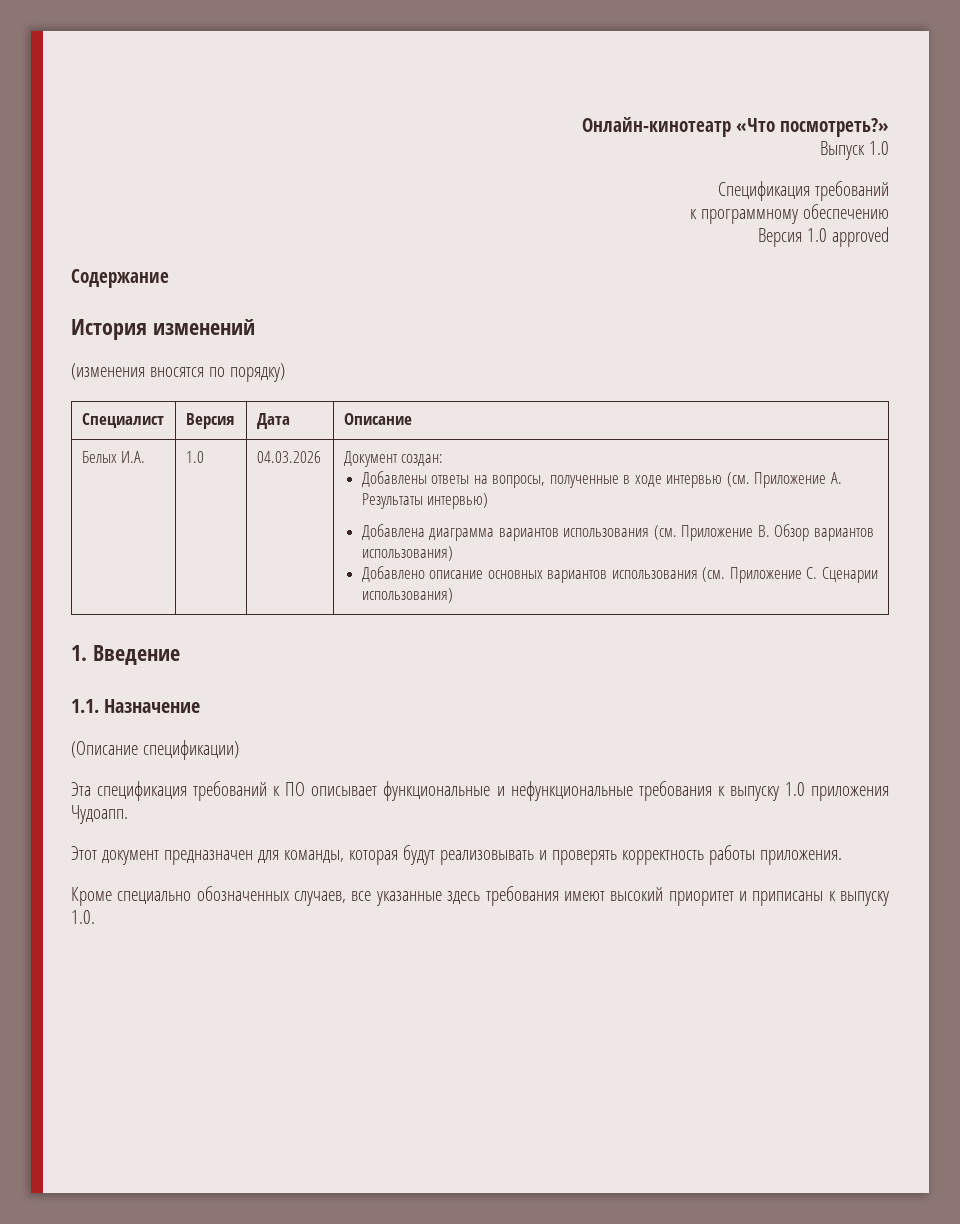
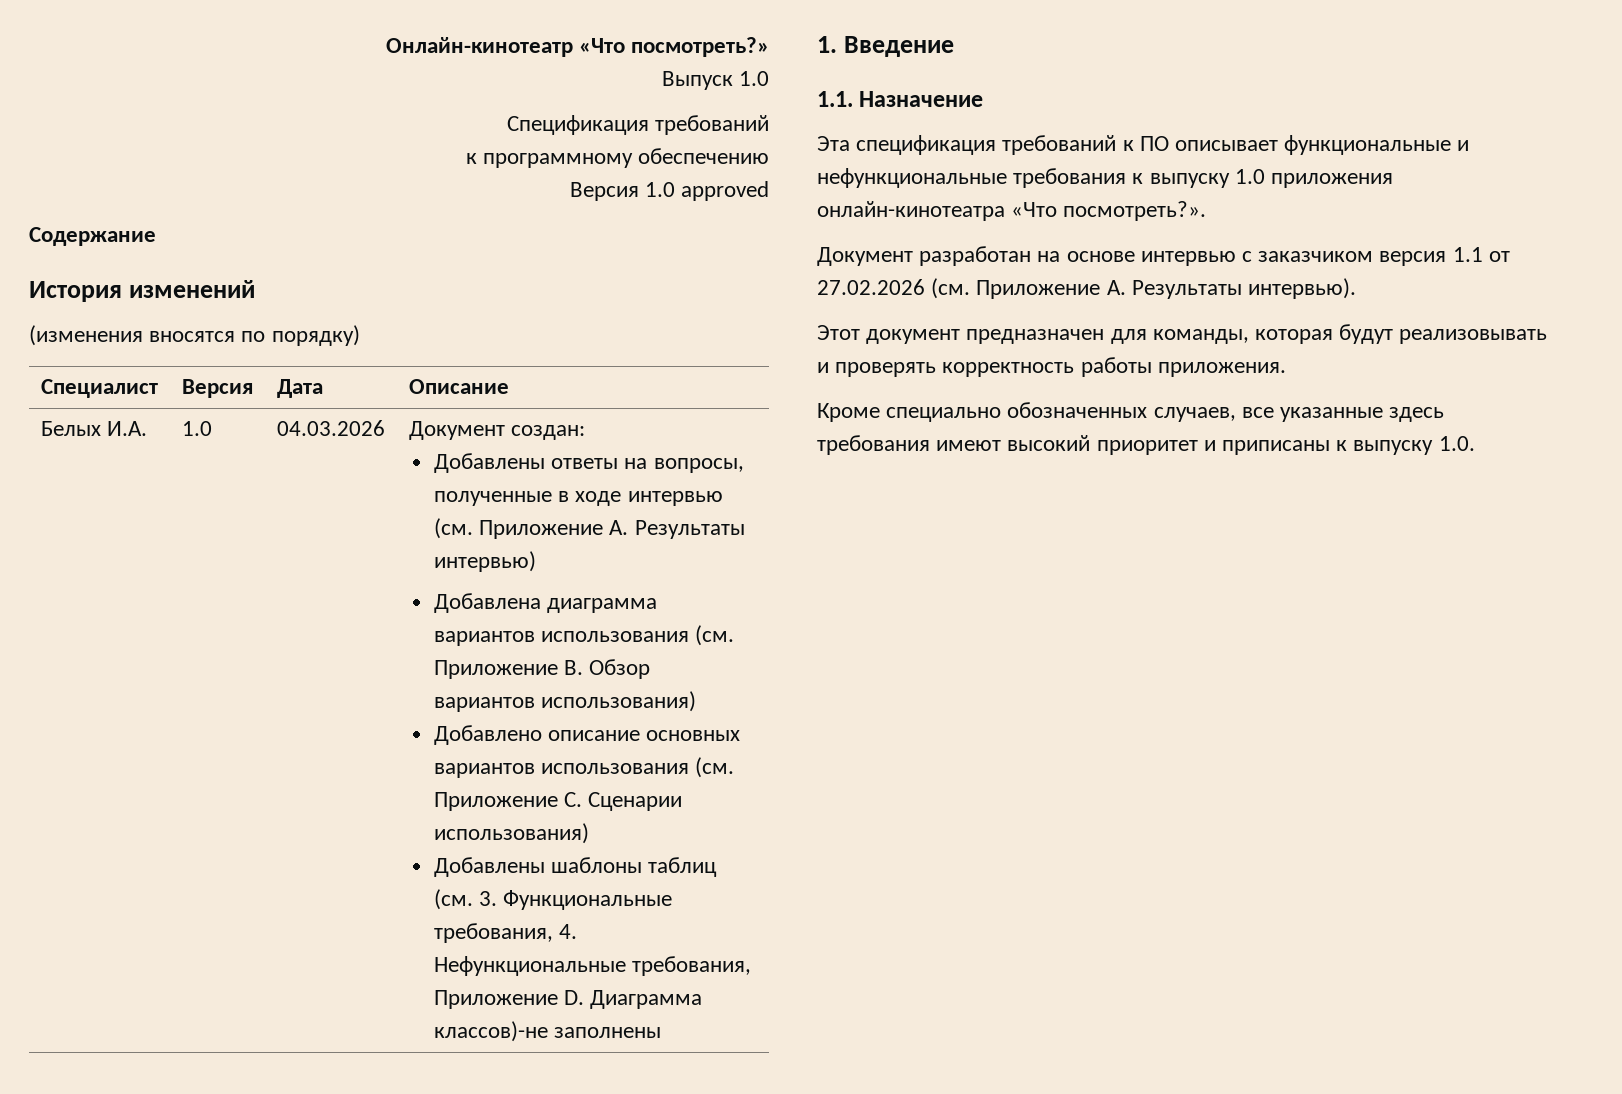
(454, 595) none -> [433,857,718,877] [433,889,673,910] [433,923,578,943] [433,956,752,976] [433,990,703,1009] [433,1021,662,1042] // Добавлены шаблоны таблиц (см. 3. Функциональные требования, 4. Нефункциональные требования, Приложение D. Диаграмма классов)-не заполнены
[71,740,239,760] // (Описание спецификации) -> (984, 99) none
[71,805,128,824] Чудоапп. -> [817,201,1207,221] [817,246,1510,266] [817,278,1357,299] онлайн-кинотеатра «Что посмотреть?». // Документ разработан на основе интервью с заказчиком версия 1.1 от 27.02.2026 (см. Приложение A. Результаты интервью).

